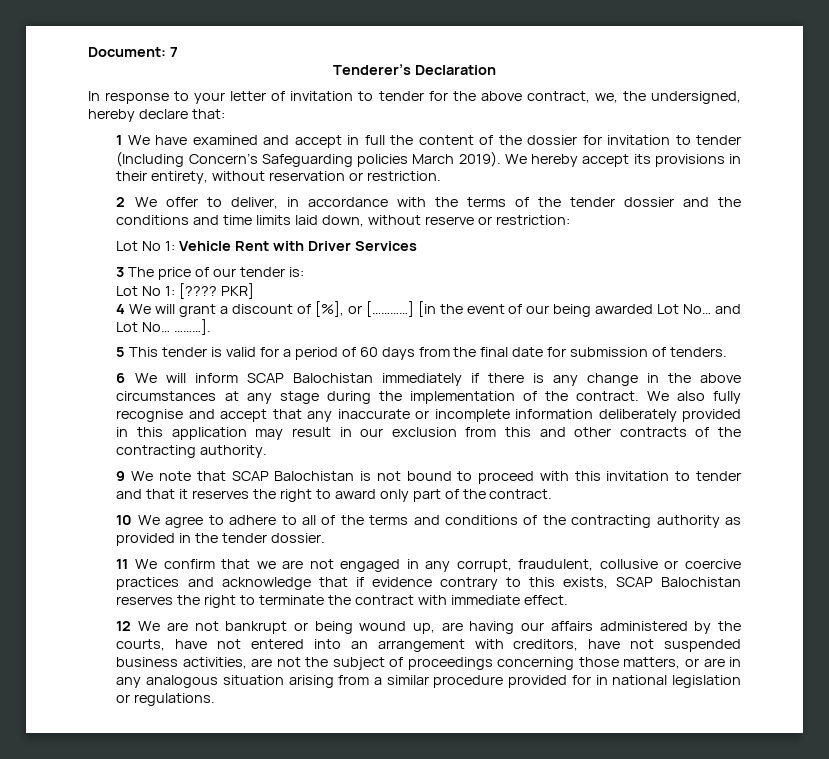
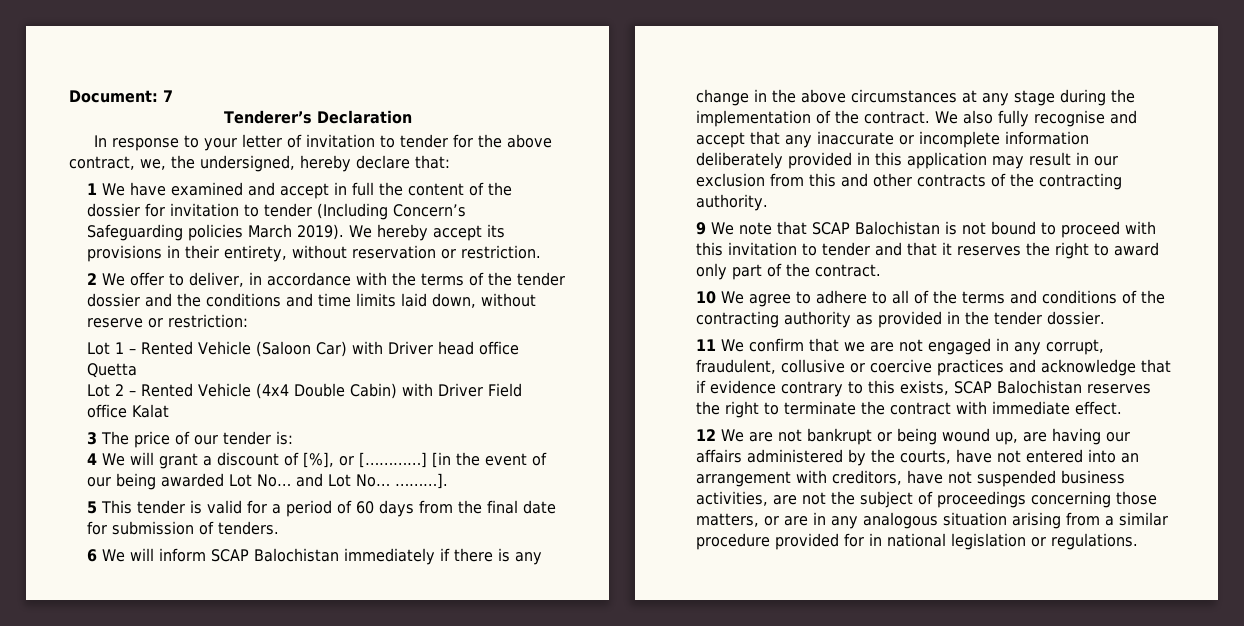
[142,241,417,251] No 1: Vehicle Rent with Driver Services -> [114,341,519,357] [86,363,137,378] [86,383,522,399] [86,404,169,418] 1 – Rented Vehicle (Saloon Car) with Driver head office Quetta // Lot 2 – Rented Vehicle (4x4 Double Cabin) with Driver Field office Kalat
[116,283,255,299] // Lot No 1: [???? PKR] -> (293, 438) none

